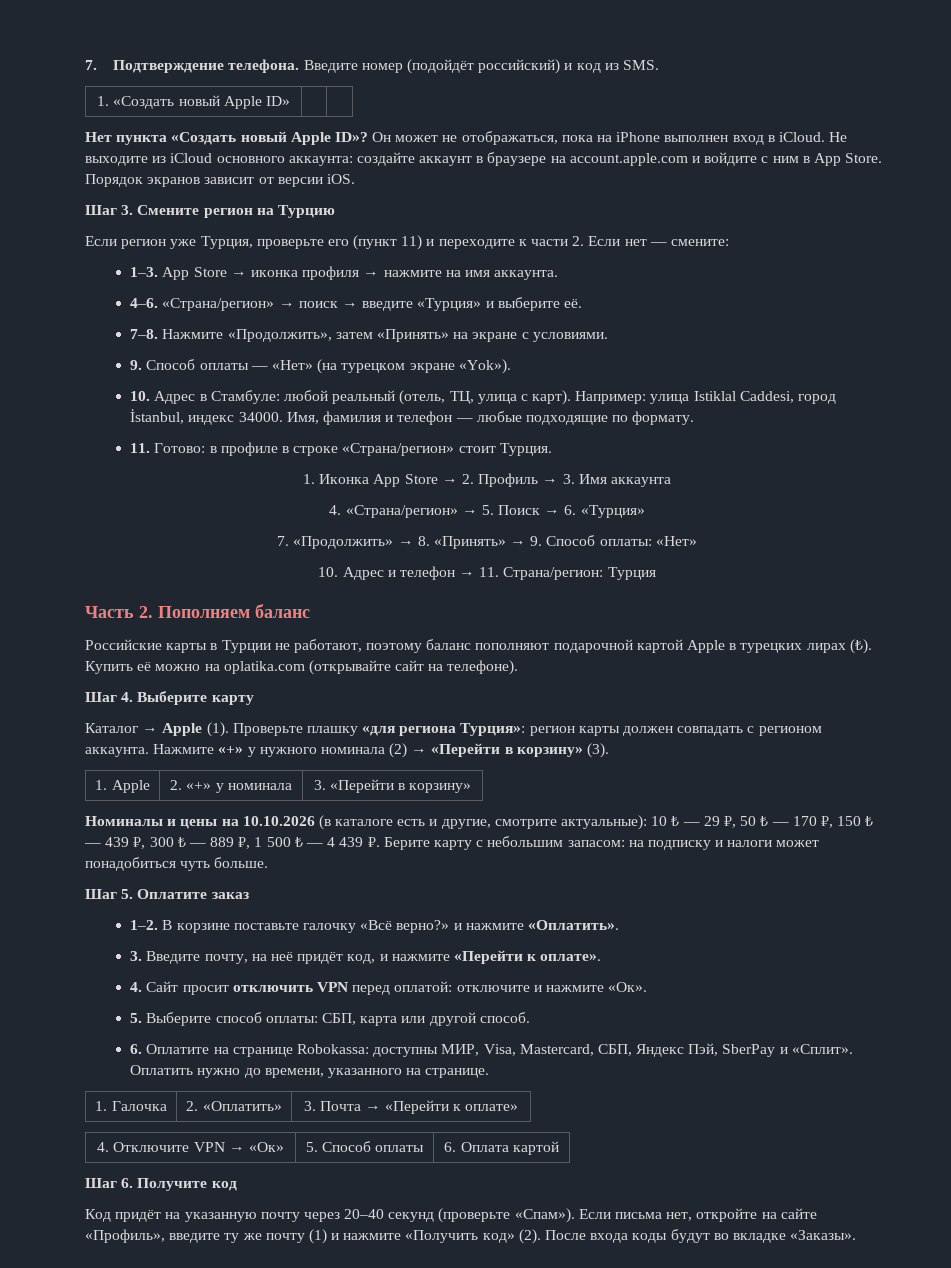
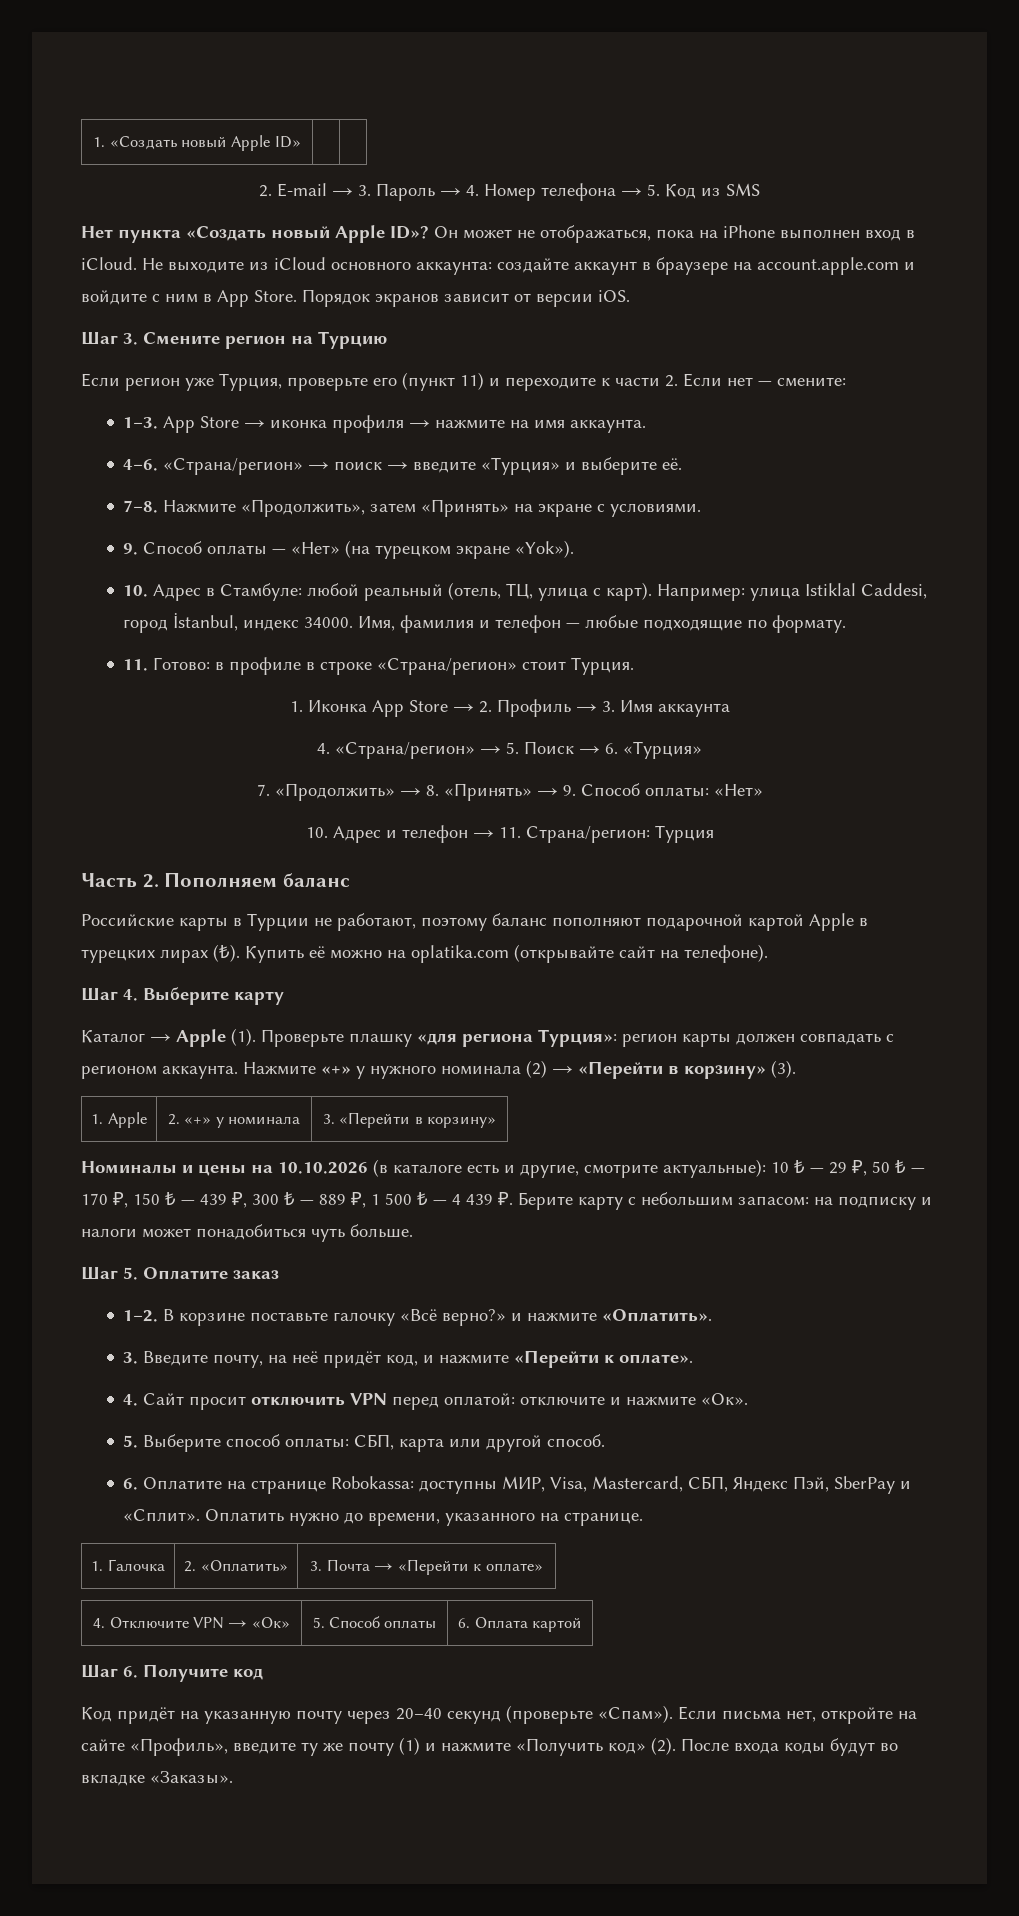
[85,59,659,74] 7. Подтверждение телефона. Введите номер (подойдёт российский) и код из SMS. // -> (93, 142) none
(290, 101) none -> [259,183,760,201] // 2. E-mail → 3. Пароль → 4. Номер телефона → 5. Код из SMS

